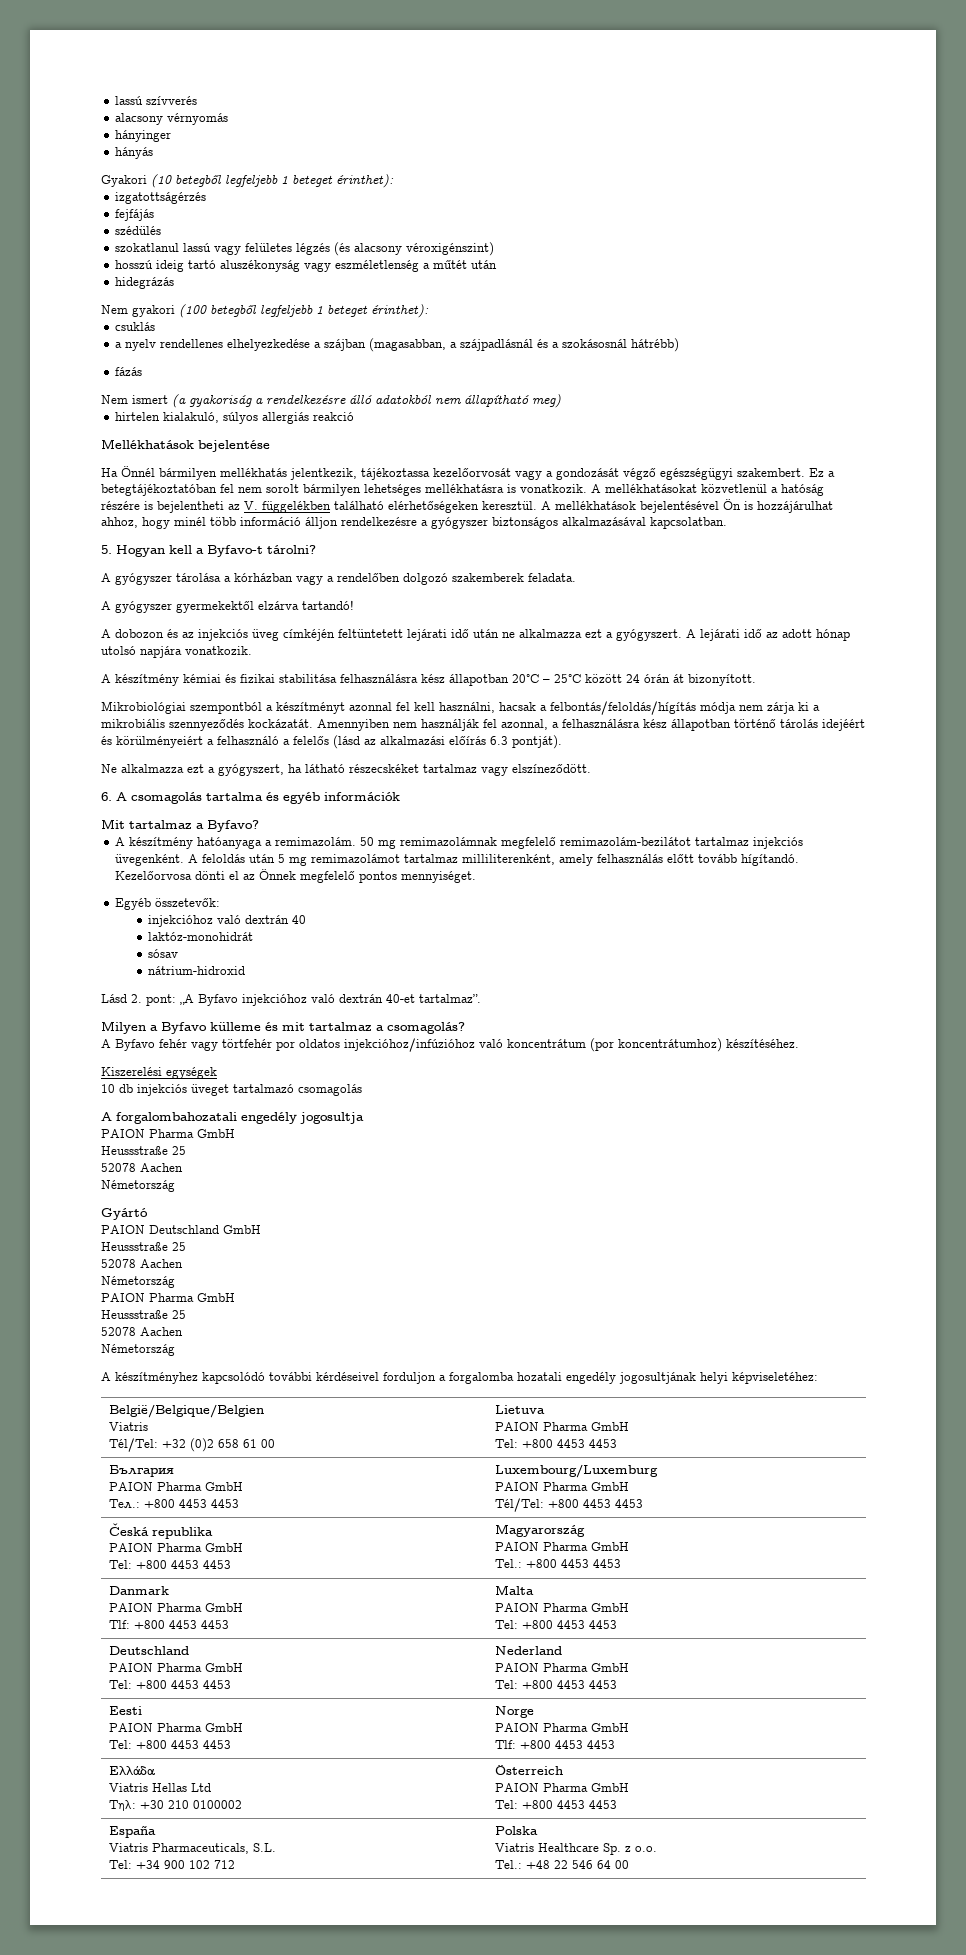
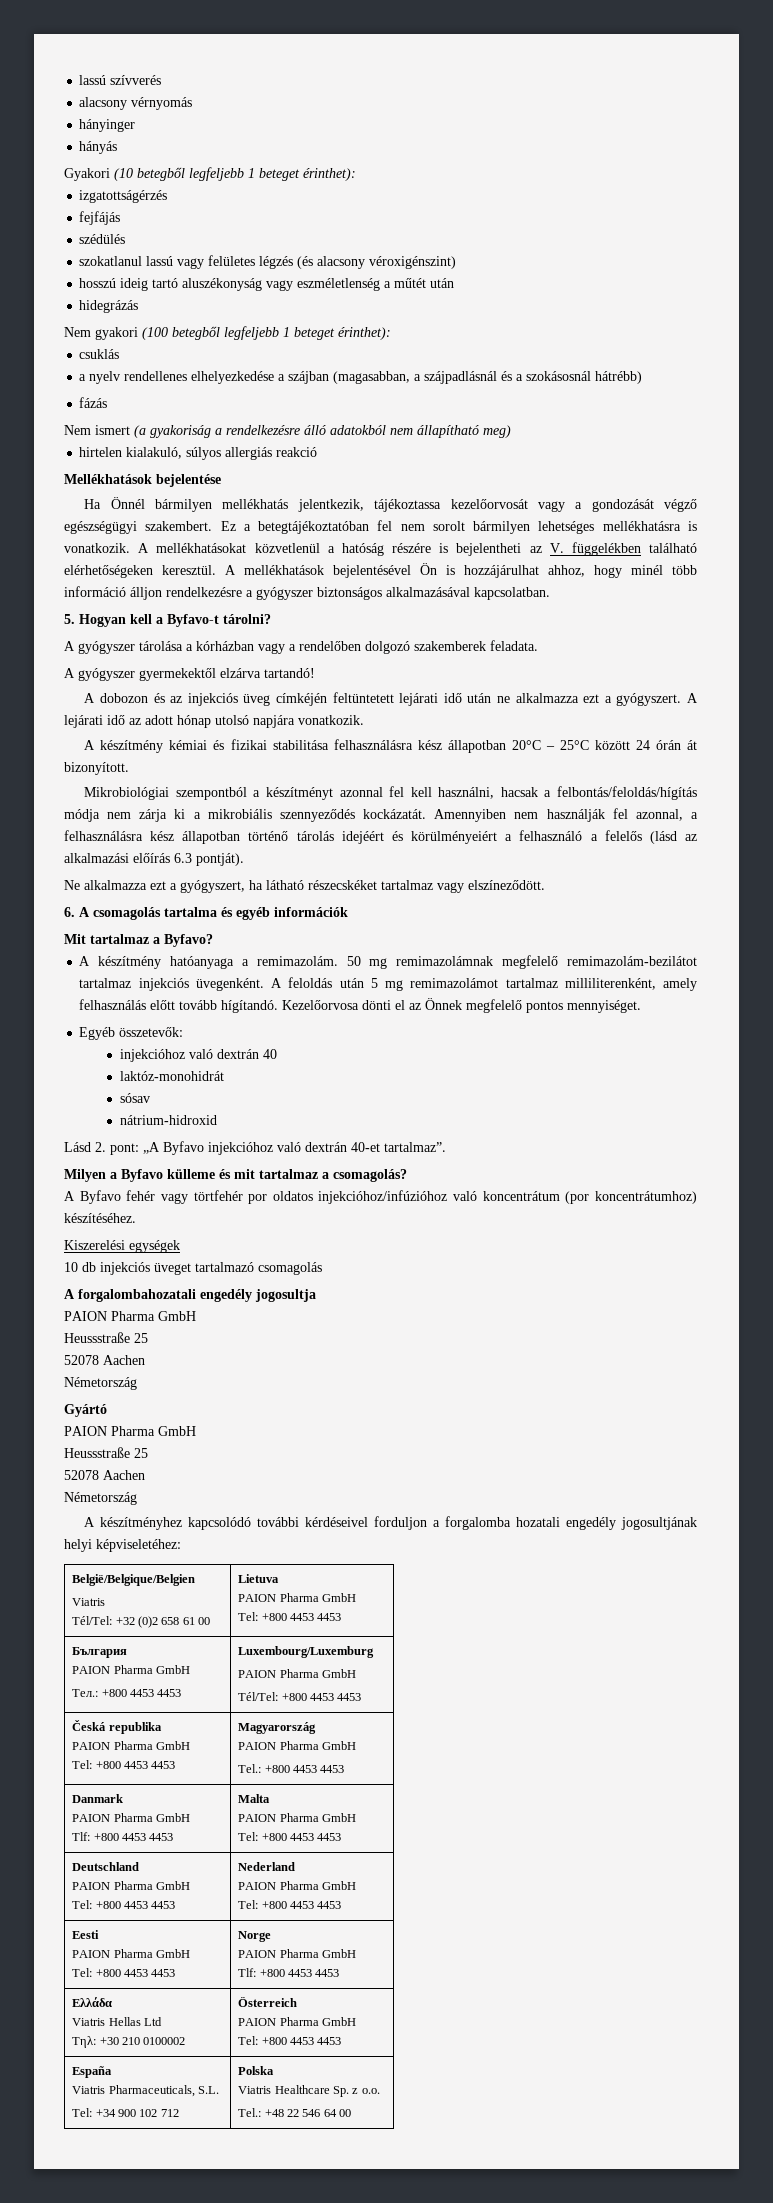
[101,1225,261,1234] [101,1242,186,1251] [101,1259,183,1268] [101,1276,175,1288] // PAION Deutschland GmbH // Heussstraße 25 // 52078 Aachen // Németország -> (107, 1410) none

